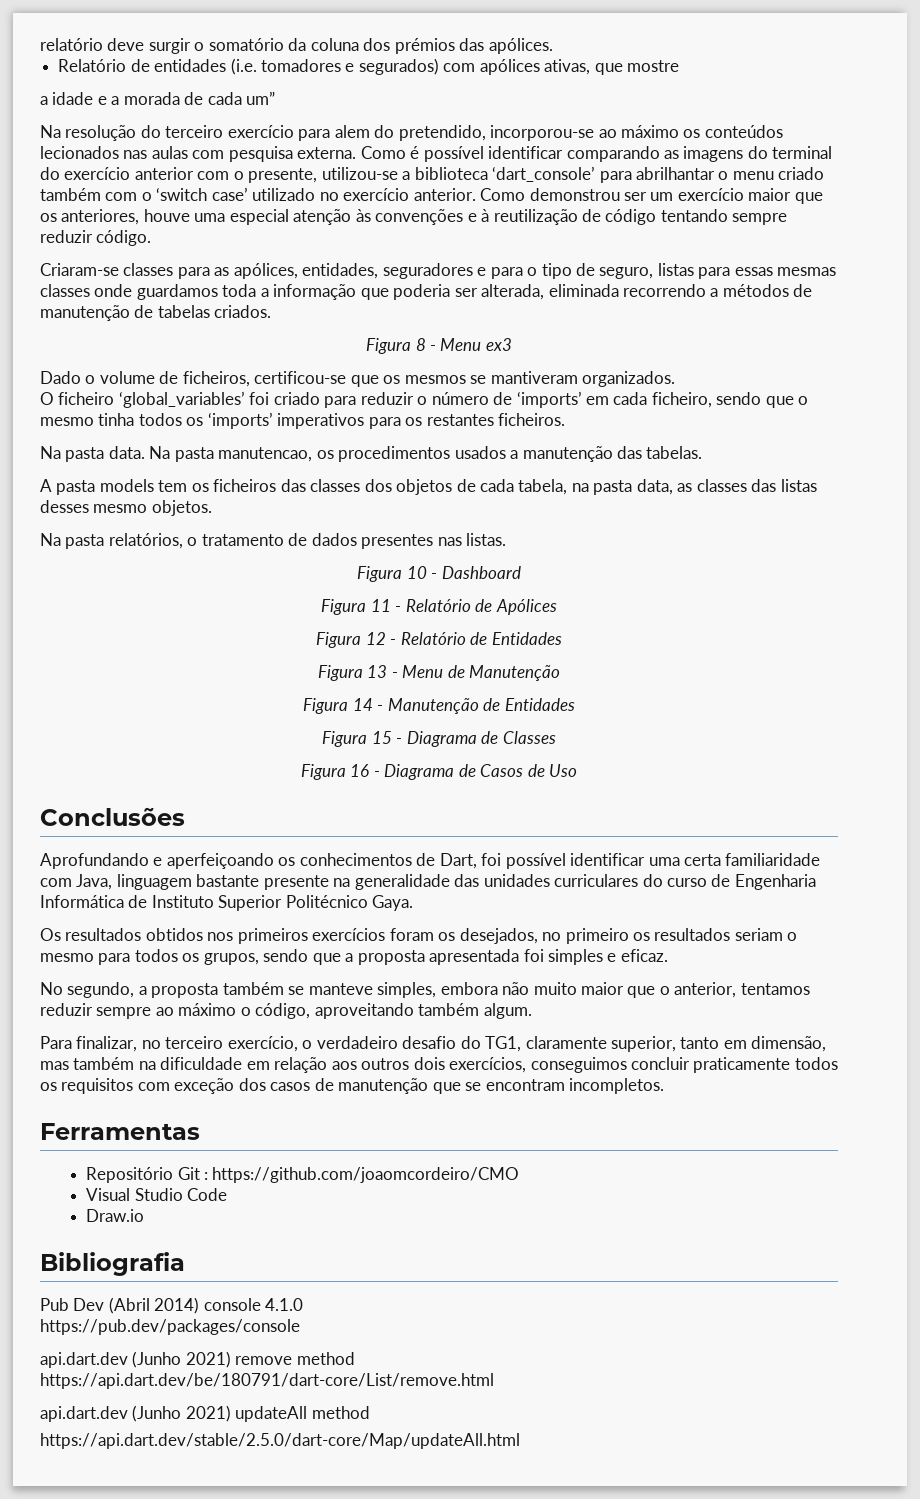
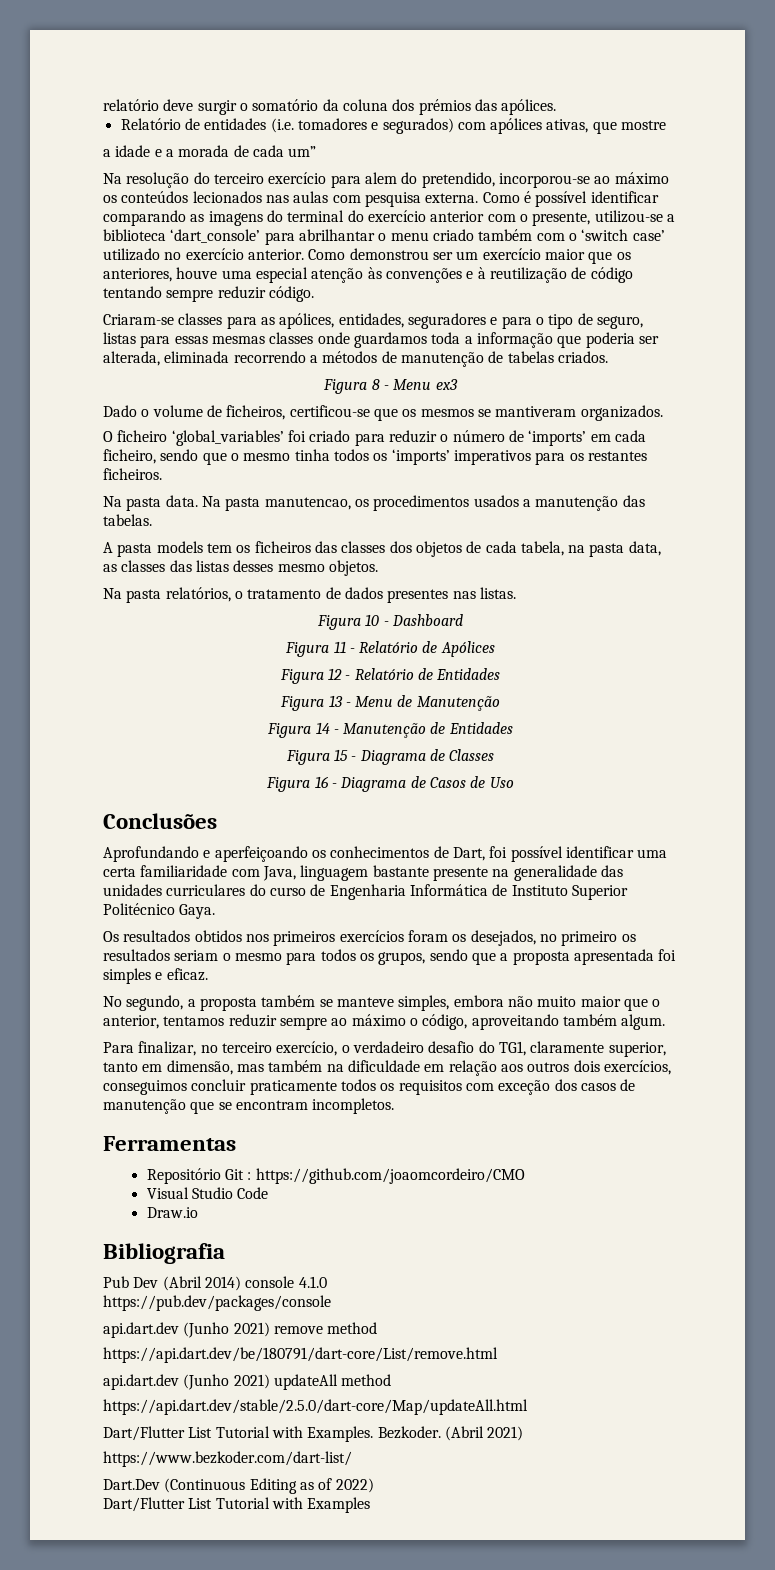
(520, 1441) none -> [103,1426,524,1442] [103,1451,352,1467] [103,1478,374,1494] [103,1497,371,1513] // Dart/Flutter List Tutorial with Examples. Bezkoder. (Abril 2021) // https://www.bezkoder.com/dart-list/ // Dart.Dev (Continuous Editing as of 2022) // Dart/Flutter List Tutorial with Examples

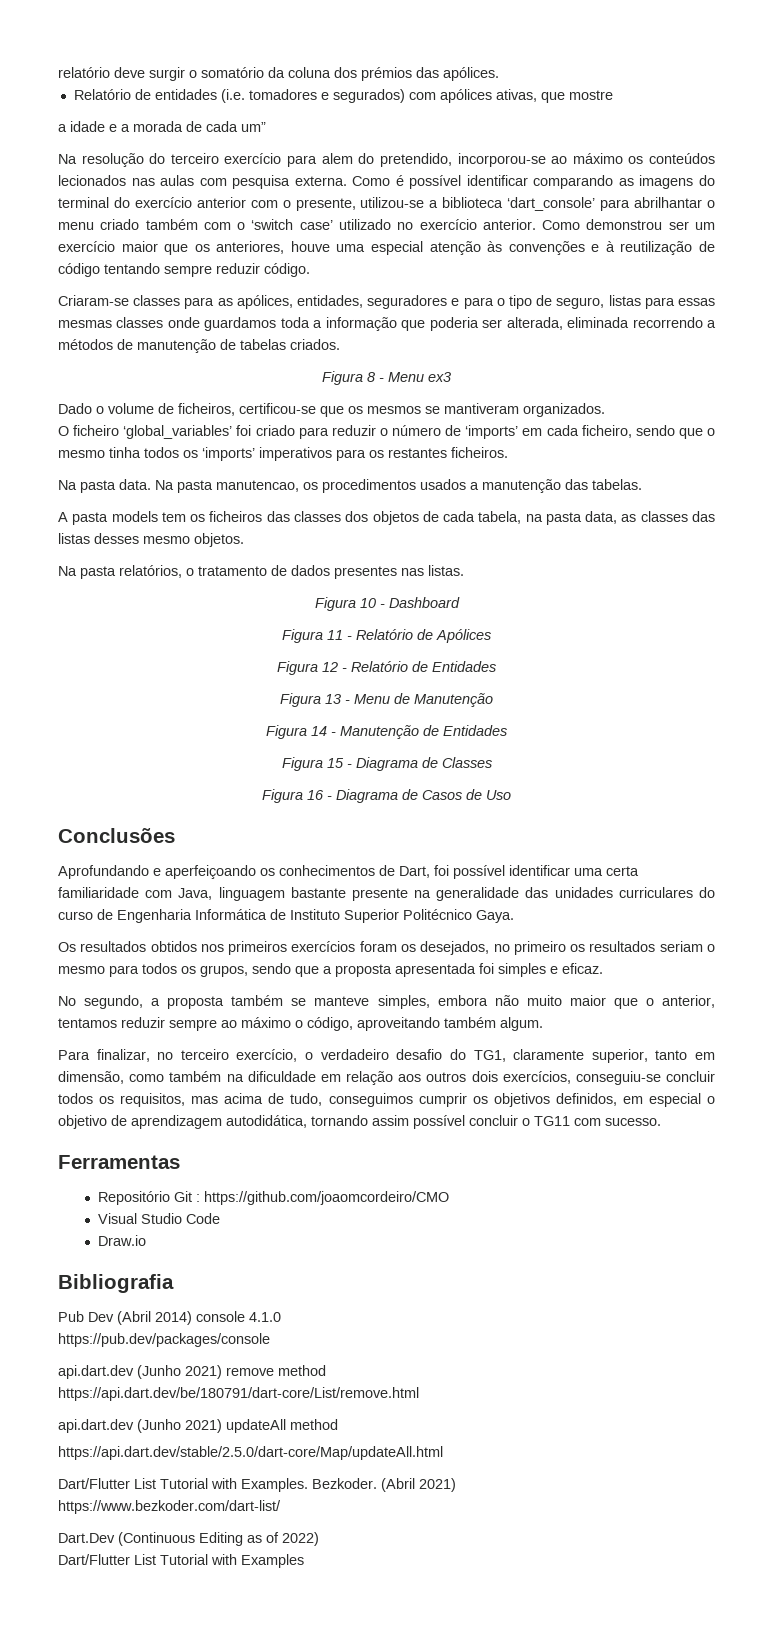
[236,1064,264,1072] mas -> [129,1074,165,1082] como
[103,1079,636,1095] [103,1098,395,1114] conseguimos concluir praticamente todos os requisitos com exceção dos casos de manutenção que se encontram incompletos. -> [575,1071,715,1085] [58,1093,715,1107] [58,1115,661,1129] conseguiu-se concluir todos os requisitos, mas acima de tudo, conseguimos cumprir os objetivos definidos, em especial o objetivo de aprendizagem autodidática, tornando assim possível concluir o TG11 com sucesso.

